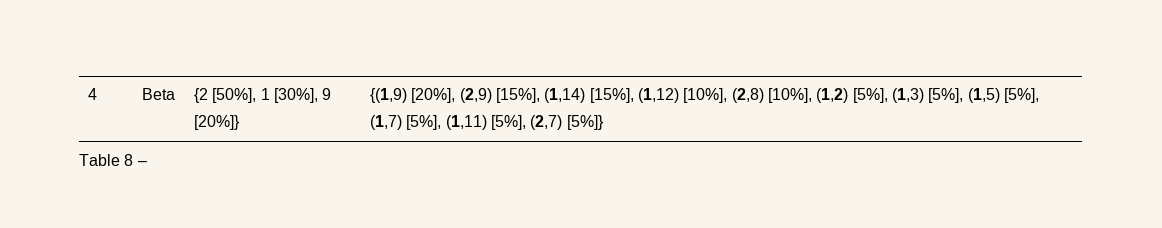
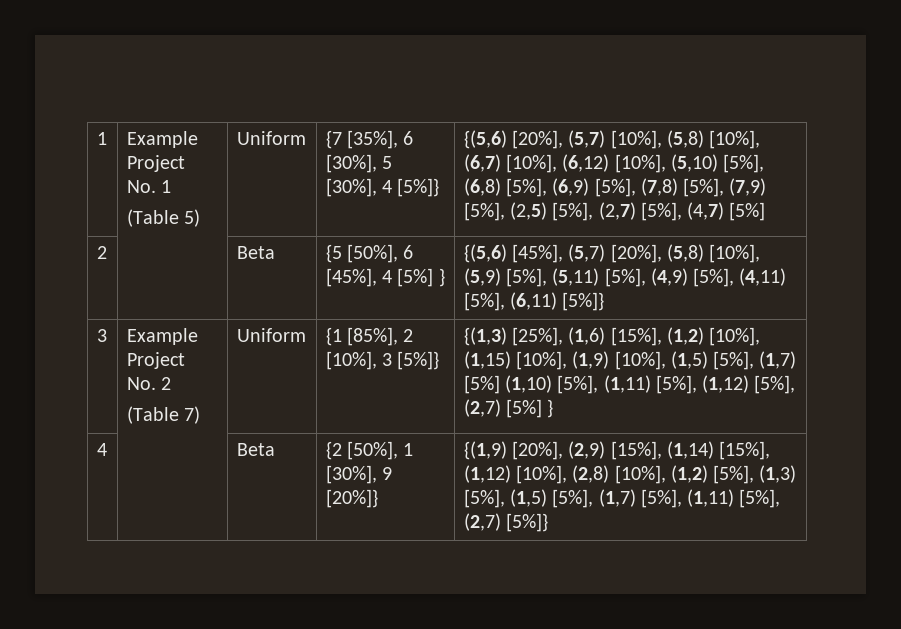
(88, 94) none -> [96,132,107,145] [126,131,198,148] [126,155,185,172] [126,180,171,193] [126,209,200,227] [236,131,306,145] [325,130,414,149] [325,154,392,173] [325,178,440,197] [463,130,761,149] [463,154,765,173] [463,178,767,197] [463,202,766,221] [96,246,107,259] [236,246,275,259] [325,244,414,263] [325,268,445,287] [463,244,761,263] [463,268,787,287] [463,292,605,311] [96,329,107,342] [126,328,198,345] [126,352,185,369] [126,377,171,390] [126,406,200,424] [236,328,306,342] [325,327,414,346] [325,351,440,370] [463,327,761,346] [463,351,797,370] [463,375,796,394] [463,399,554,418] 1 | Example Project No. 1 // (Table 5) | Uniform | {7 [35%], 6 [30%], 5 [30%], 4 [5%]} | {(5,6) [20%], (5,7) [10%], (5,8) [10%], (6,7) [10%], (6,12) [10%], (5,10) [5%], (6,8) [5%], (6,9) [5%], (7,8) [5%], (7,9) [5%], (2,5) [5%], (2,7) [5%], (4,7) [5%] // 2 | | Beta | {5 [50%], 6 [45%], 4 [5%] } | {(5,6) [45%], (5,7) [20%], (5,8) [10%], (5,9) [5%], (5,11) [5%], (4,9) [5%], (4,11) [5%], (6,11) [5%]} // 3 | Example Project No. 2 // (Table 7) | Uniform | {1 [85%], 2 [10%], 3 [5%]} | {(1,3) [25%], (1,6) [15%], (1,2) [10%], (1,15) [10%], (1,9) [10%], (1,5) [5%], (1,7) [5%] (1,10) [5%], (1,11) [5%], (1,12) [5%], (2,7) [5%] } //
[79,154,147,166] // Table 8 – -> (548, 522) none

